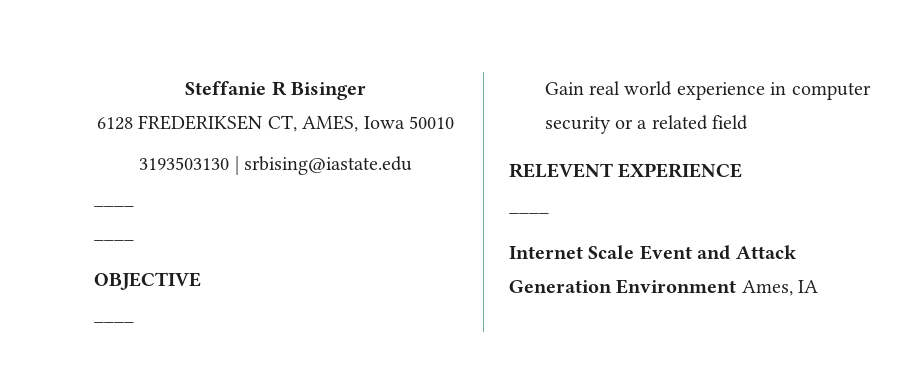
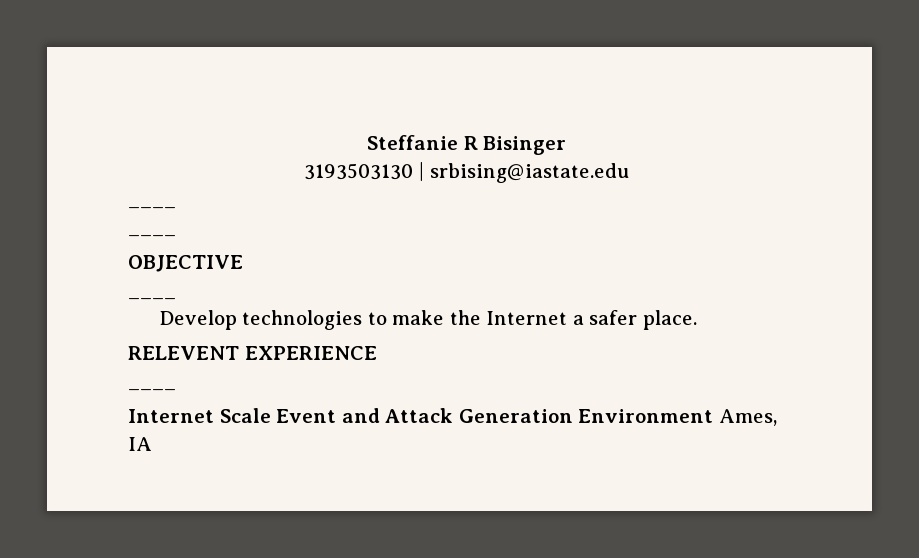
[97,115,454,132] // 6128 FREDERIKSEN CT, AMES, Iowa 50010 -> (567, 145) none
[544,81,871,100] [544,115,749,134] Gain real world experience in computer security or a related field -> [158,310,698,330] Develop technologies to make the Internet a safer place.

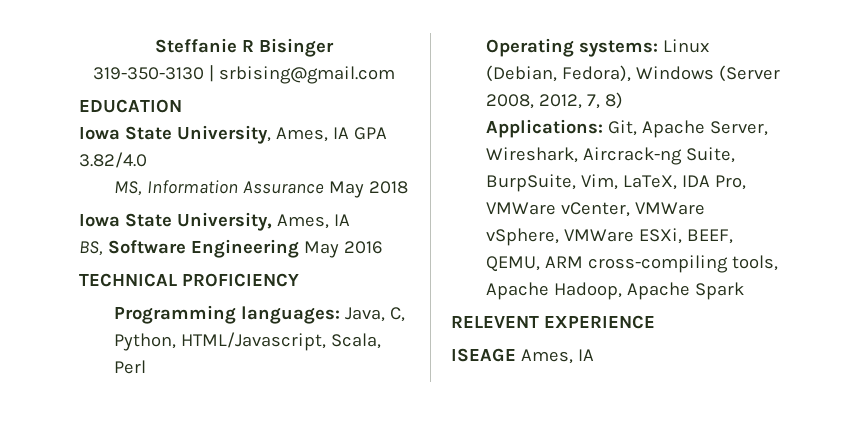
[304,162,629,183] [128,206,176,209] [128,234,176,237] [128,255,243,272] [128,297,176,300] [158,310,698,330] [128,346,377,360] [128,388,176,391] [128,408,714,423] 3193503130 | srbising@iastate.edu // ____ // ____ // OBJECTIVE // ____ // Develop technologies to make the Internet a safer place. // RELEVENT EXPERIENCE // ____ // Internet Scale Event and Attack Generation Environment -> [92,65,395,84] [79,99,182,113] [79,125,387,144] [79,152,147,168] [114,180,408,198] [79,212,350,231] [79,239,383,258] [79,273,299,287] [114,305,405,324] [114,332,381,351] [114,360,147,374] [486,38,709,57] [486,65,780,82] [486,92,623,109] [486,119,768,138] [486,147,735,165] [486,174,746,192] [486,202,705,217] [486,228,733,246] [486,255,778,273] [486,282,744,300] [451,315,655,329] [451,348,516,362] 319-350-3130 | srbising@gmail.com // EDUCATION // Iowa State University, Ames, IA GPA 3.82/4.0 // MS, Information Assurance May 2018 // Iowa State University, Ames, IA // BS, Software Engineering May 2016 // TECHNICAL PROFICIENCY // Programming languages: Java, C, Python, HTML/Javascript, Scala, Perl // Operating systems: Linux (Debian, Fedora), Windows (Server 2008, 2012, 7, 8) // Applications: Git, Apache Server, Wireshark, Aircrack-ng Suite, BurpSuite, Vim, LaTeX, IDA Pro, VMWare vCenter, VMWare vSphere, VMWare ESXi, BEEF, QEMU, ARM cross-compiling tools, Apache Hadoop, Apache Spark // RELEVENT EXPERIENCE // ISEAGE

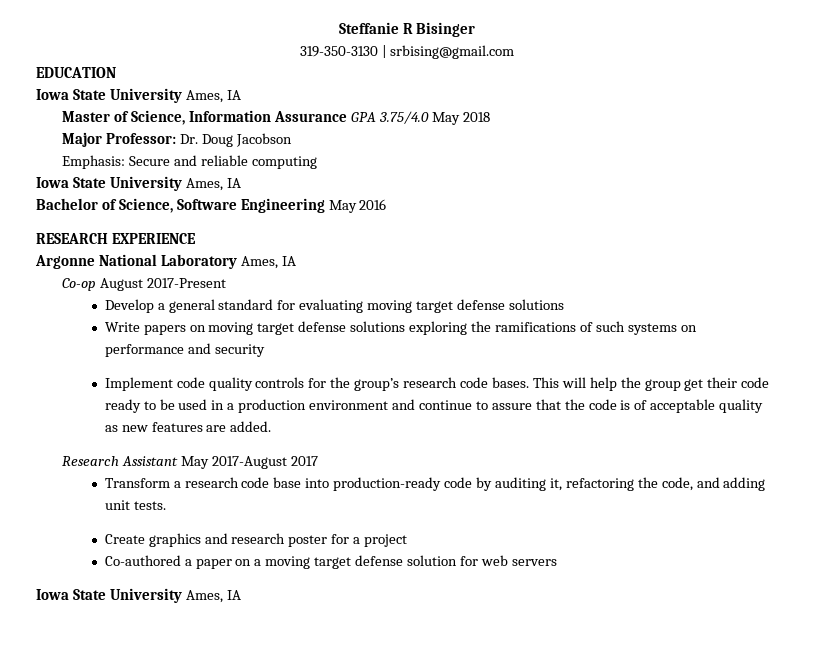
[176,125,387,144] [79,152,147,168] [114,180,408,198] [79,212,350,231] [79,241,103,256] University, Ames, IA GPA 3.82/4.0 // MS, Information Assurance May 2018 // Iowa State University, Ames, IA // BS, -> [109,88,241,103] [62,110,490,125] [62,132,293,147] [62,155,318,169] [36,176,241,191] [36,198,173,213] University Ames, IA // Master of Science, Information Assurance GPA 3.75/4.0 May 2018 // Major Professor: Dr. Doug Jacobson // Emphasis: Secure and reliable computing // Iowa State University Ames, IA // Bachelor of Science,
[79,273,299,287] [114,305,405,324] [114,332,381,351] [114,360,147,374] [486,38,709,57] [486,65,780,82] [486,92,623,109] [486,119,768,138] [486,147,735,165] [486,174,746,192] [486,202,705,217] [486,228,733,246] [486,255,778,273] [486,282,744,300] [451,315,655,329] [451,348,516,362] TECHNICAL PROFICIENCY // Programming languages: Java, C, Python, HTML/Javascript, Scala, Perl // Operating systems: Linux (Debian, Fedora), Windows (Server 2008, 2012, 7, 8) // Applications: Git, Apache Server, Wireshark, Aircrack-ng Suite, BurpSuite, Vim, LaTeX, IDA Pro, VMWare vCenter, VMWare vSphere, VMWare ESXi, BEEF, QEMU, ARM cross-compiling tools, Apache Hadoop, Apache Spark // RELEVENT EXPERIENCE // ISEAGE -> [36,233,196,244] [35,254,296,269] [62,278,227,291] [104,299,564,313] [104,321,697,335] [104,343,265,357] [104,377,770,391] [104,399,764,413] [104,421,272,432] [62,456,319,469] [104,477,766,491] [104,500,166,510] [104,533,408,547] [104,555,557,569] [36,588,182,603] RESEARCH EXPERIENCE // Argonne National Laboratory Ames, IA // Co-op August 2017-Present // Develop a general standard for evaluating moving target defense solutions // Write papers on moving target defense solutions exploring the ramifications of such systems on performance and security // Implement code quality controls for the group’s research code bases. This will help the group get their code ready to be used in a production environment and continue to assure that the code is of acceptable quality as new features are added. // Research Assistant May 2017-August 2017 // Transform a research code base into production-ready code by auditing it, refactoring the code, and adding unit tests. // Create graphics and research poster for a project // Co-authored a paper on a moving target defense solution for web servers // Iowa State University

